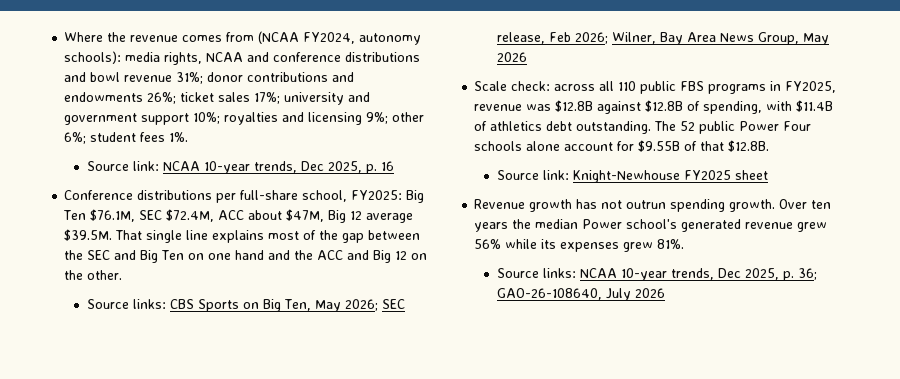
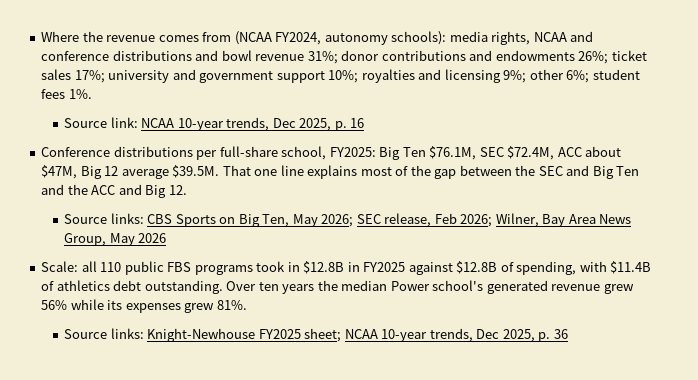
[146,230,183,243] single -> [254,169,278,176] one
[188,250,265,260] on one hand -> (640, 171) none
[395,251,428,260] [64,270,123,280] 12 on the other. -> [168,185,187,195] 12.
[474,81,596,91] Scale check: across -> [41,261,79,272] Scale:
[770,81,837,93] [474,100,594,112] in FY2025, revenue was $12.8B -> [256,261,406,274] took in $12.8B in FY2025
[654,121,812,134] [474,140,770,152] [496,170,768,183] [474,199,776,212] The 52 public Power Four schools alone account for $9.55B of that $12.8B. // Source link: Knight-Newhouse FY2025 sheet // Revenue growth has not outrun spending growth. -> (223, 287) none
[579,268,817,281] [496,288,665,301] NCAA 10-year trends, Dec 2025, p. 36; GAO-26-108640, July 2026 -> [147,328,568,342] Knight-Newhouse FY2025 sheet; NCAA 10-year trends, Dec 2025, p. 36

